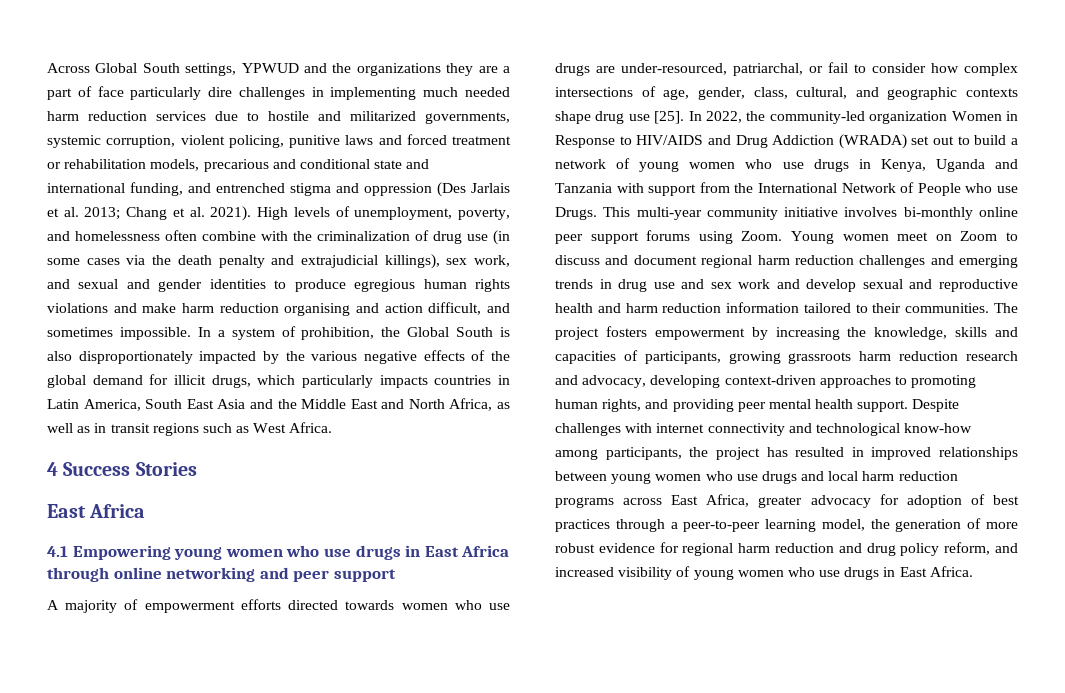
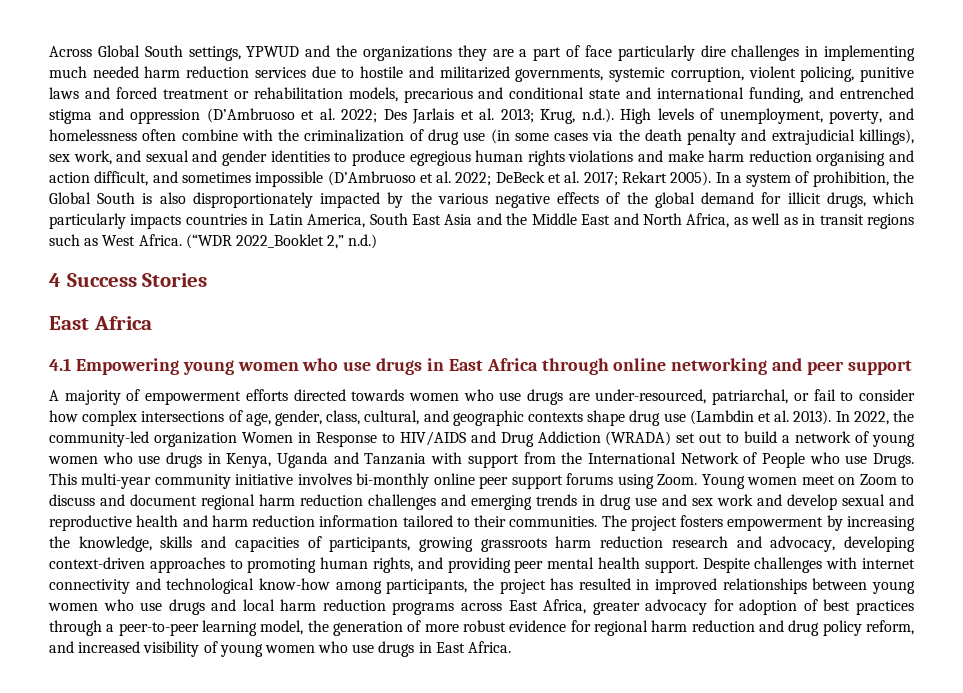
[437,182,510,197] [47,206,252,221] (Des Jarlais et al. 2013; Chang et al. 2021). -> [206,108,614,124] (D’Ambruoso et al. 2022; Des Jarlais et al. 2013; Krug, n.d.).
[119,327,191,340] impossible. -> [255,171,712,187] impossible (D’Ambruoso et al. 2022; DeBeck et al. 2017; Rekart 2005).
(333, 427) none -> [185,234,378,249] (“WDR 2022_Booklet 2,” n.d.)
[654,111,685,124] [25]. -> [689,410,832,425] (Lambdin et al. 2013).

